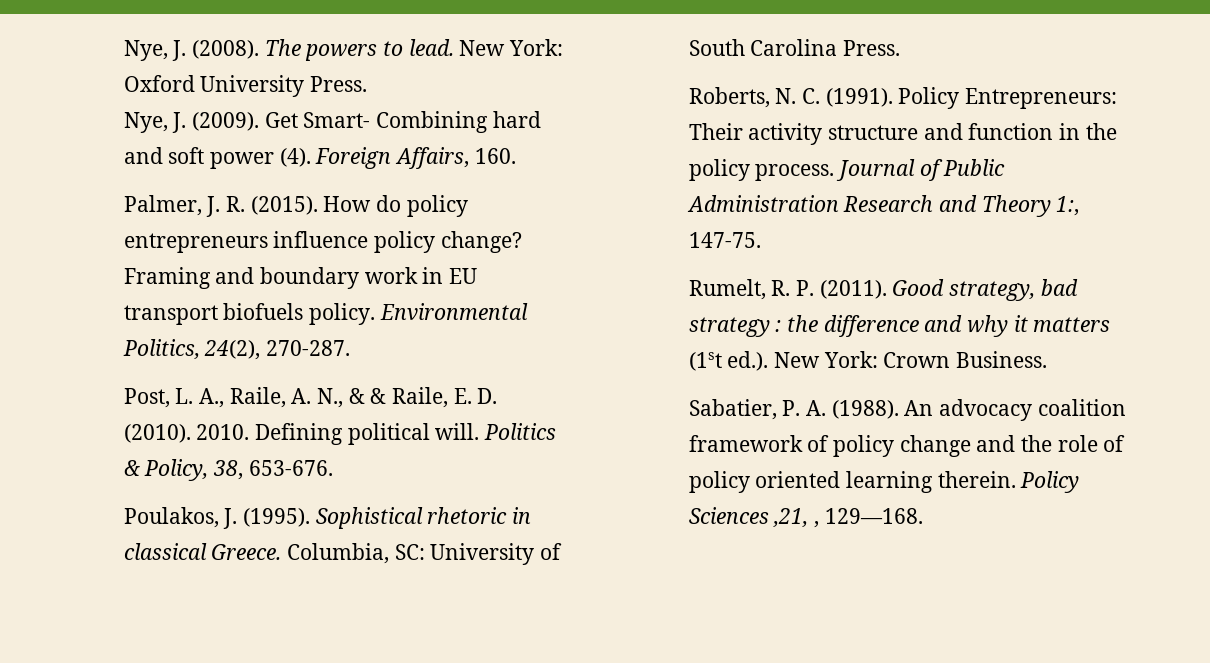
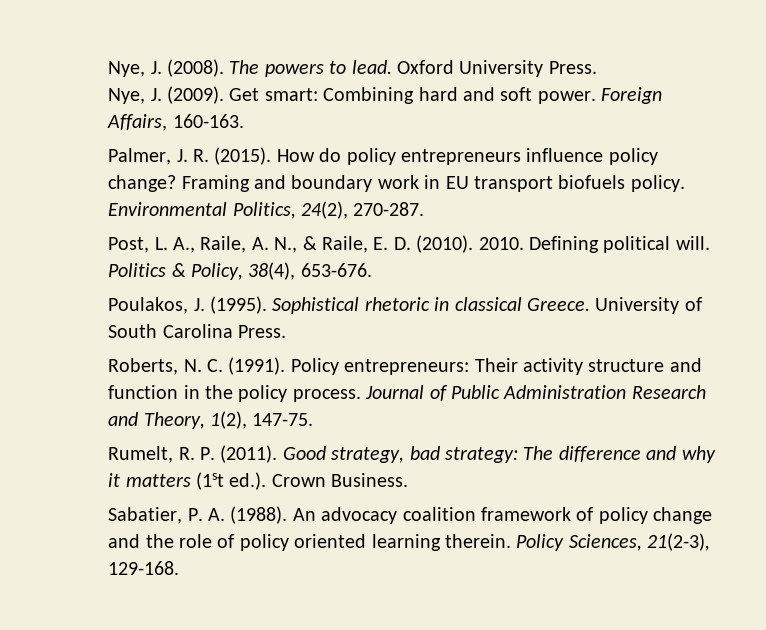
[459,39,563,56] New York: -> (392, 67) none
[303,112,371,128] Smart- -> [264,88,318,101] smart:
[209,148,311,169] power (4). -> [537,91,596,104] power.
[474,148,516,164] 160. -> [172,114,244,128] 160-163.
[370,388,387,404] & -> (317, 243) none
[212,460,243,480] 38, -> [248,262,296,280] 38(4),
[286,543,425,564] Columbia, SC: -> (591, 304) none
[964,88,1117,109] Entrepreneurs: -> [344,359,470,375] entrepreneurs:
[981,195,1080,217] Theory 1:, -> [143,411,248,429] Theory, 1(2),
[688,315,818,337] strategy : the -> [445,446,554,463] strategy: The
[773,351,878,368] New York: -> (267, 481) none
[688,507,923,528] Sciences ,21, , 129—168. -> [568,533,711,551] [108,561,180,575] Sciences, 21(2-3), 129-168.

